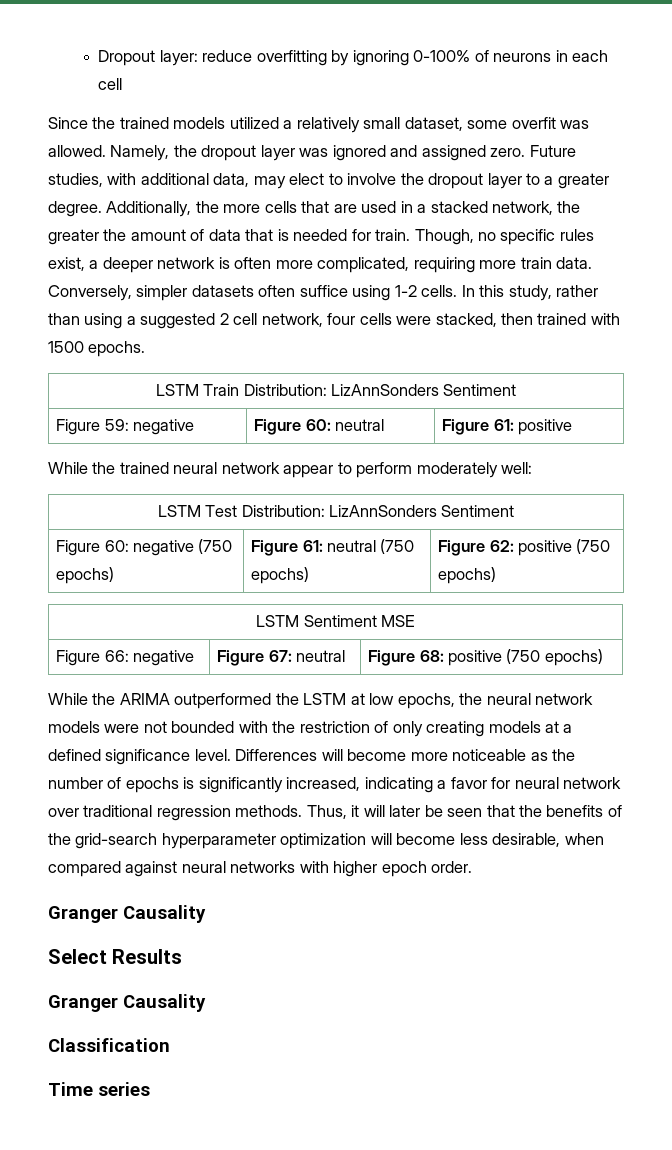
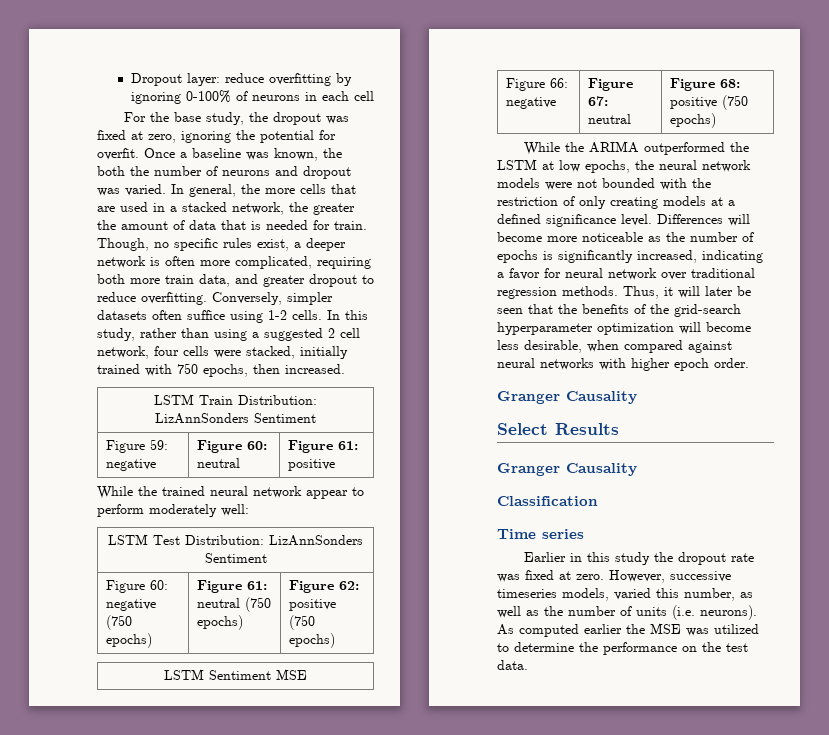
[48,117,590,133] [48,145,576,161] [48,173,609,189] [48,201,192,217] Since the trained models utilized a relatively small dataset, some overfit was allowed. Namely, the dropout layer was ignored and assigned zero. Future studies, with additional data, may elect to involve the dropout layer to a greater degree. Additionally, -> [124,112,350,125] [97,130,336,143] [97,148,342,161] [97,166,351,179] [97,184,236,197] For the base study, the dropout was fixed at zero, ignoring the potential for overfit. Once a baseline was known, the both the number of neurons and dropout was varied. In general,
(475, 265) none -> [97,274,125,284] both
[556,257,593,269] data. -> [199,274,374,287] [97,292,207,305] data, and greater dropout to reduce overfitting.
[501,313,534,325] then -> [300,346,348,359] initially
[48,341,146,357] 1500 epochs. -> [177,363,345,377] 750 epochs, then increased.
(150, 1089) none -> [524,552,755,565] [497,570,731,583] [497,588,753,601] [497,605,757,620] [497,623,759,637] [497,642,748,655] [497,660,528,670] // Earlier in this study the dropout rate was fixed at zero. However, successive timeseries models, varied this number, as well as the number of units (i.e. neurons). As computed earlier the MSE was utilized to determine the performance on the test data.

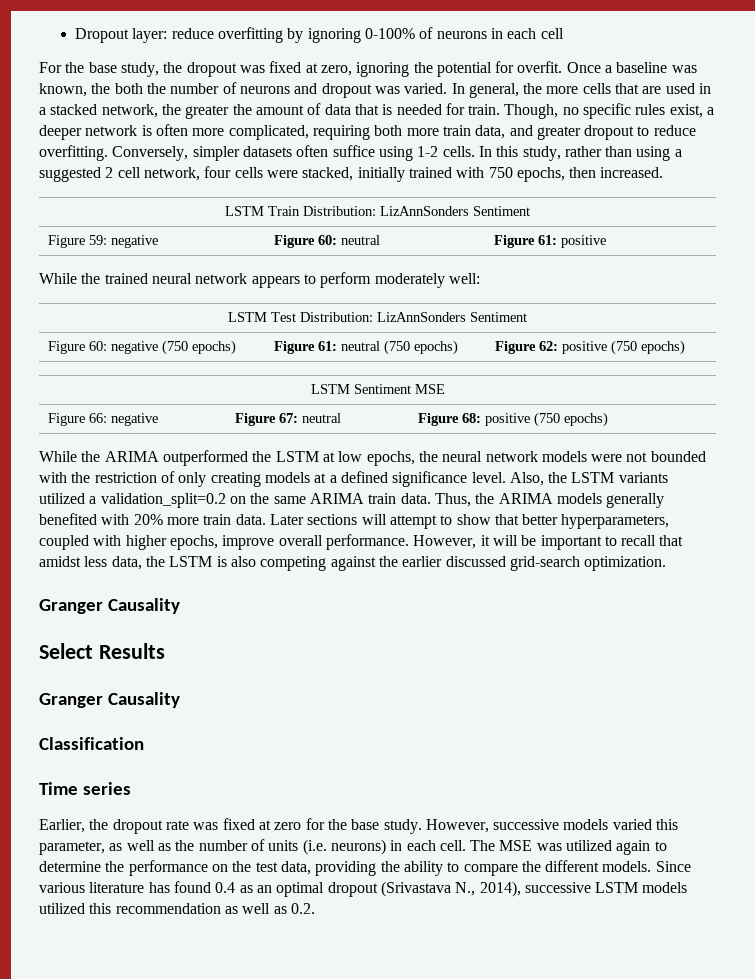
[306,490,348,499] appear -> [251,276,300,288] appears
[657,214,750,226] [497,232,754,242] [497,250,763,263] [497,268,755,280] [497,286,751,299] [497,304,741,317] [497,322,751,335] [497,340,732,353] [497,358,749,371] Differences will become more noticeable as the number of epochs is significantly increased, indicating a favor for neural network over traditional regression methods. Thus, it will later be seen that the benefits of the grid-search hyperparameter optimization will become less desirable, when compared against neural networks with higher epoch order. -> [509,472,668,486] [39,493,665,508] [39,513,670,529] [39,534,684,550] [39,556,667,571] Also, the LSTM variants utilized a validation_split=0.2 on the same ARIMA train data. Thus, the ARIMA models generally benefited with 20% more train data. Later sections will attempt to show that better hyperparameters, coupled with higher epochs, improve overall performance. However, it will be important to recall that amidst less data, the LSTM is also competing against the earlier discussed grid-search optimization.
[524,552,651,565] Earlier in this study -> [39,819,85,833] Earlier,
[576,570,731,583] [497,588,609,601] zero. However, successive timeseries models, -> [274,818,609,834] zero for the base study. However, successive models
[684,588,735,601] number, -> [39,841,105,855] parameter,
[700,605,757,620] [497,624,645,637] neurons). As computed earlier the -> [330,839,496,855] neurons) in each cell. The
(759, 629) none -> [616,840,651,855] again
[497,660,528,670] data. -> [280,860,691,876] [39,881,688,897] [39,903,315,914] data, providing the ability to compare the different models. Since various literature has found 0.4 as an optimal dropout (Srivastava N., 2014), successive LSTM models utilized this recommendation as well as 0.2.

